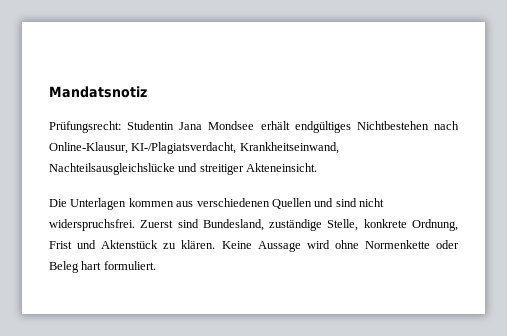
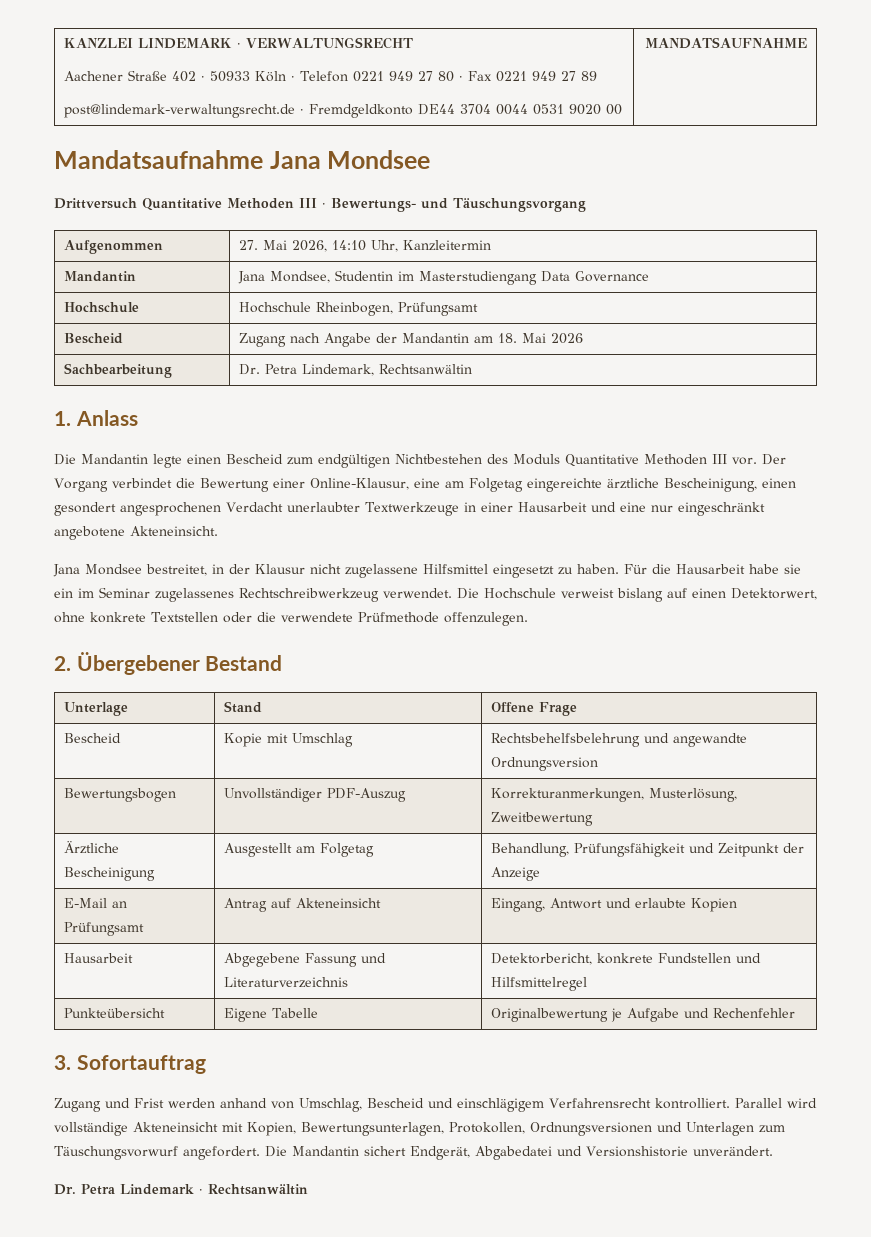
[49,86,147,98] [49,121,459,133] [49,142,339,154] [49,163,318,175] [49,198,384,210] [49,219,458,231] [49,240,460,252] [49,261,156,273] Mandatsnotiz // Prüfungsrecht: Studentin Jana Mondsee erhält endgültiges Nichtbestehen nach Online-Klausur, KI-/Plagiatsverdacht, Krankheitseinwand, Nachteilsausgleichslücke und streitiger Akteneinsicht. // Die Unterlagen kommen aus verschiedenen Quellen und sind nicht widerspruchsfrei. Zuerst sind Bundesland, zuständige Stelle, konkrete Ordnung, Frist und Aktenstück zu klären. Keine Aussage wird ohne Normenkette oder Beleg hart formuliert. -> [63,37,413,49] [63,70,597,82] [63,104,622,118] [645,37,808,49] [54,150,431,169] [54,198,586,212] [63,240,163,254] [238,240,491,252] [63,271,136,282] [237,270,649,285] [63,302,139,313] [238,302,478,316] [63,333,123,344] [238,333,583,347] [63,363,172,378] [238,364,472,376] [54,410,138,426] [54,454,786,468] [54,478,796,492] [54,502,765,516] [54,526,218,540] [53,564,801,578] [54,587,817,602] [54,612,528,626] [54,652,283,675] [63,702,128,716] [223,701,262,713] [490,702,577,716] [63,733,121,743] [223,733,353,747] [490,733,747,747] [490,757,598,771] [63,788,176,802] [223,788,406,802] [490,788,737,802] [490,812,593,826] [63,841,119,854] [63,867,155,881] [223,843,374,857] [490,843,804,857] [490,867,540,881] [63,898,127,908] [63,922,144,936] [223,898,381,912] [490,898,737,912] [63,953,133,963] [223,953,386,967] [223,977,348,988] [490,953,761,965] [490,977,587,991] [63,1008,165,1018] [223,1008,318,1022] [490,1008,795,1022] [54,1055,206,1074] [54,1098,817,1112] [54,1122,785,1136] [54,1146,773,1160] [54,1184,308,1195] KANZLEI LINDEMARK · VERWALTUNGSRECHT // Aachener Straße 402 · 50933 Köln · Telefon 0221 949 27 80 · Fax 0221 949 27 89 // post@lindemark-verwaltungsrecht.de · Fremdgeldkonto DE44 3704 0044 0531 9020 00 | MANDATSAUFNAHME // Mandatsaufnahme Jana Mondsee // Drittversuch Quantitative Methoden III · Bewertungs- und Täuschungsvorgang // Aufgenommen | 27. Mai 2026, 14:10 Uhr, Kanzleitermin // Mandantin | Jana Mondsee, Studentin im Masterstudiengang Data Governance // Hochschule | Hochschule Rheinbogen, Prüfungsamt // Bescheid | Zugang nach Angabe der Mandantin am 18. Mai 2026 // Sachbearbeitung | Dr. Petra Lindemark, Rechtsanwältin // 1. Anlass // Die Mandantin legte einen Bescheid zum endgültigen Nichtbestehen des Moduls Quantitative Methoden III vor. Der Vorgang verbindet die Bewertung einer Online-Klausur, eine am Folgetag eingereichte ärztliche Bescheinigung, einen gesondert angesprochenen Verdacht unerlaubter Textwerkzeuge in einer Hausarbeit und eine nur eingeschränkt angebotene Akteneinsicht. // Jana Mondsee bestreitet, in der Klausur nicht zugelassene Hilfsmittel eingesetzt zu haben. Für die Hausarbeit habe sie ein im Seminar zugelassenes Rechtschreibwerkzeug verwendet. Die Hochschule verweist bislang auf einen Detektorwert, ohne konkrete Textstellen oder die verwendete Prüfmethode offenzulegen. // 2. Übergebener Bestand // Unterlage | Stand | Offene Frage // Bescheid | Kopie mit Umschlag | Rechtsbehelfsbelehrung und angewandte Ordnungsversion // Bewertungsbogen | Unvollständiger PDF-Auszug | Korrekturanmerkungen, Musterlösung, Zweitbewertung // Ärztliche Bescheinigung | Ausgestellt am Folgetag | Behandlung, Prüfungsfähigkeit und Zeitpunkt der Anzeige // E-Mail an Prüfungsamt | Antrag auf Akteneinsicht | Eingang, Antwort und erlaubte Kopien // Hausarbeit | Abgegebene Fassung und Literaturverzeichnis | Detektorbericht, konkrete Fundstellen und Hilfsmittelregel // Punkteübersicht | Eigene Tabelle | Originalbewertung je Aufgabe und Rechenfehler // 3. Sofortauftrag // Zugang und Frist werden anhand von Umschlag, Bescheid und einschlägigem Verfahrensrecht kontrolliert. Parallel wird vollständige Akteneinsicht mit Kopien, Bewertungsunterlagen, Protokollen, Ordnungsversionen und Unterlagen zum Täuschungsvorwurf angefordert. Die Mandantin sichert Endgerät, Abgabedatei und Versionshistorie unverändert. // Dr. Petra Lindemark · Rechtsanwältin

